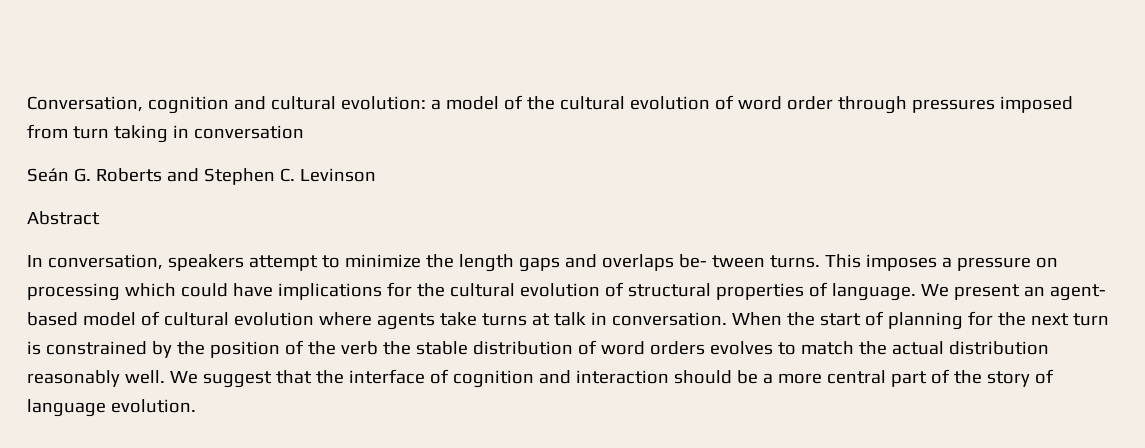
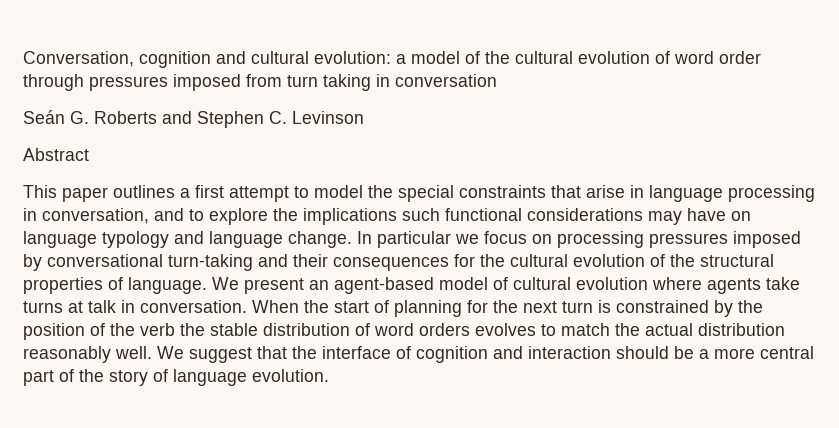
[27,254,1058,272] [27,283,382,301] In conversation, speakers attempt to minimize the length gaps and overlaps be- tween turns. This imposes a pressure on processing which could have implications -> [23,185,815,202] [23,208,751,225] [23,231,801,248] [23,254,449,271] This paper outlines a first attempt to model the special constraints that arise in language processing in conversation, and to explore the implications such functional considerations may have on language typology and language change. In particular we focus on processing pressures imposed by conversational turn-taking and their consequences
(624, 289) none -> [670,254,695,267] the
[1049,284,1106,301] [27,312,78,326] agent- based -> [334,277,434,294] agent-based

